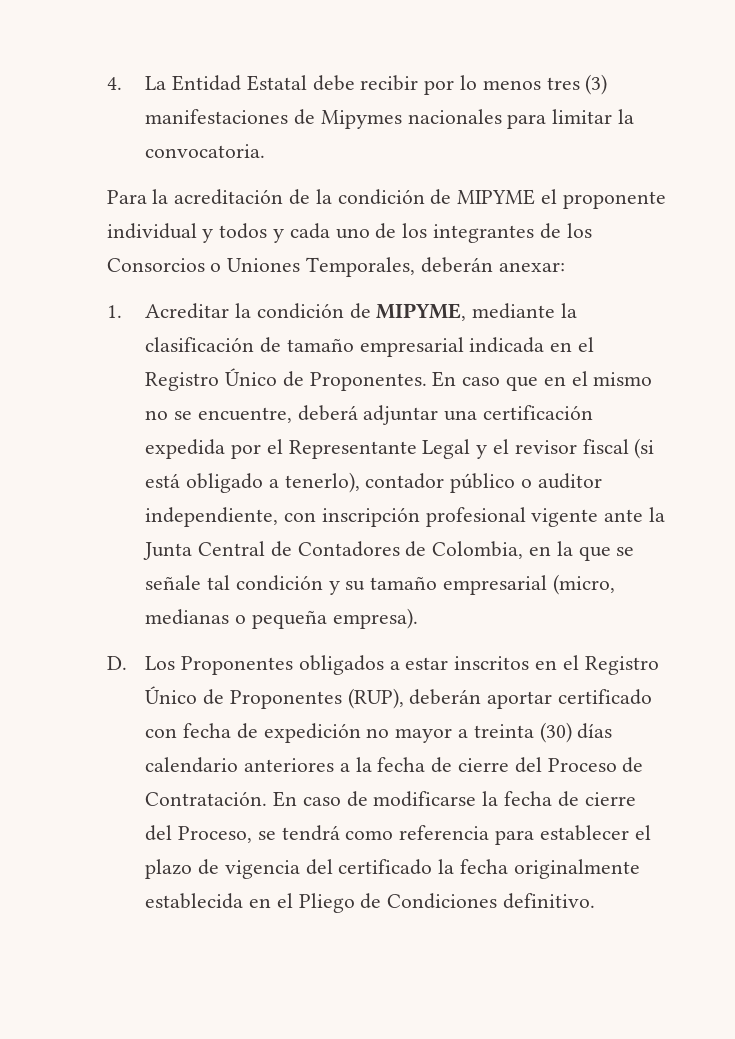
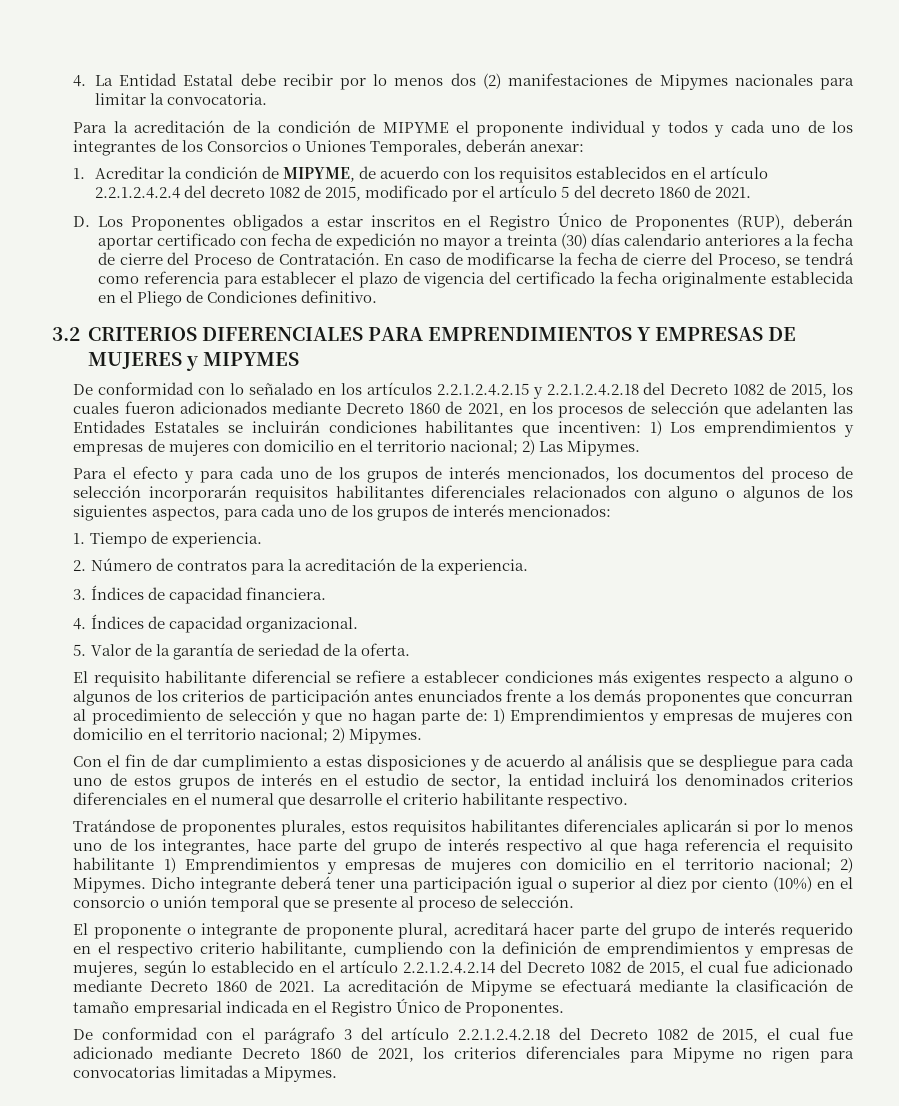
[546,74,608,95] tres (3) -> [450,73,501,89] dos (2)
[472,303,578,319] [145,337,595,357] [145,368,653,391] [145,405,594,425] [145,438,655,459] [145,472,602,493] [145,507,666,527] [143,541,635,561] [145,574,615,595] [145,608,418,629] mediante la clasificación de tamaño empresarial indicada en el Registro Único de Proponentes. En caso que en el mismo no se encuentre, deberá adjuntar una certificación expedida por el Representante Legal y el revisor fiscal (si está obligado a tenerlo), contador público o auditor independiente, con inscripción profesional vigente ante la Junta Central de Contadores de Colombia, en la que se señale tal condición y su tamaño empresarial (micro, medianas o pequeña empresa). -> [359,166,768,183] [94,185,751,202] de acuerdo con los requisitos establecidos en el artículo 2.2.1.2.4.2.4 del decreto 1082 de 2015, modificado por el artículo 5 del decreto 1860 de 2021.
(596, 901) none -> [52,327,797,341] [87,352,299,371] [73,382,853,399] [73,401,853,418] [73,420,855,437] [73,439,641,456] [73,466,853,483] [73,485,853,502] [73,504,611,521] [73,531,262,548] [73,558,528,575] [73,585,326,604] [73,614,358,633] [73,643,410,660] [73,670,853,687] [73,689,854,706] [73,708,854,725] [73,727,422,744] [73,754,854,771] [73,773,854,790] [73,792,628,809] [73,819,854,836] [73,838,853,855] [73,857,854,874] [73,876,853,893] [73,895,574,912] [73,922,854,939] [73,941,853,958] [73,960,853,977] [73,979,854,996] [73,998,564,1017] [73,1027,853,1044] [73,1046,855,1063] [73,1065,337,1082] // 3.2 CRITERIOS DIFERENCIALES PARA EMPRENDIMIENTOS Y EMPRESAS DE MUJERES y MIPYMES // De conformidad con lo señalado en los artículos 2.2.1.2.4.2.15 y 2.2.1.2.4.2.18 del Decreto 1082 de 2015, los cuales fueron adicionados mediante Decreto 1860 de 2021, en los procesos de selección que adelanten las Entidades Estatales se incluirán condiciones habilitantes que incentiven: 1) Los emprendimientos y empresas de mujeres con domicilio en el territorio nacional; 2) Las Mipymes. // Para el efecto y para cada uno de los grupos de interés mencionados, los documentos del proceso de selección incorporarán requisitos habilitantes diferenciales relacionados con alguno o algunos de los siguientes aspectos, para cada uno de los grupos de interés mencionados: // 1. Tiempo de experiencia. // 2. Número de contratos para la acreditación de la experiencia. // 3. Índices de capacidad financiera. // 4. Índices de capacidad organizacional. // 5. Valor de la garantía de seriedad de la oferta. // El requisito habilitante diferencial se refiere a establecer condiciones más exigentes respecto a alguno o algunos de los criterios de participación antes enunciados frente a los demás proponentes que concurran al procedimiento de selección y que no hagan parte de: 1) Emprendimientos y empresas de mujeres con domicilio en el territorio nacional; 2) Mipymes. // Con el fin de dar cumplimiento a estas disposiciones y de acuerdo al análisis que se despliegue para cada uno de estos grupos de interés en el estudio de sector, la entidad incluirá los denominados criterios diferenciales en el numeral que desarrolle el criterio habilitante respectivo. // Tratándose de proponentes plurales, estos requisitos habilitantes diferenciales aplicarán si por lo menos uno de los integrantes, hace parte del grupo de interés respectivo al que haga referencia el requisito habilitante 1) Emprendimientos y empresas de mujeres con domicilio en el territorio nacional; 2) Mipymes. Dicho integrante deberá tener una participación igual o superior al diez por ciento (10%) en el consorcio o unión temporal que se presente al proceso de selección. // El proponente o integrante de proponente plural, acreditará hacer parte del grupo de interés requerido en el respectivo criterio habilitante, cumpliendo con la definición de emprendimientos y empresas de mujeres, según lo establecido en el artículo 2.2.1.2.4.2.14 del Decreto 1082 de 2015, el cual fue adicionado mediante Decreto 1860 de 2021. La acreditación de Mipyme se efectuará mediante la clasificación de tamaño empresarial indicada en el Registro Único de Proponentes. // De conformidad con el parágrafo 3 del artículo 2.2.1.2.4.2.18 del Decreto 1082 de 2015, el cual fue adicionado mediante Decreto 1860 de 2021, los criterios diferenciales para Mipyme no rigen para convocatorias limitadas a Mipymes.

